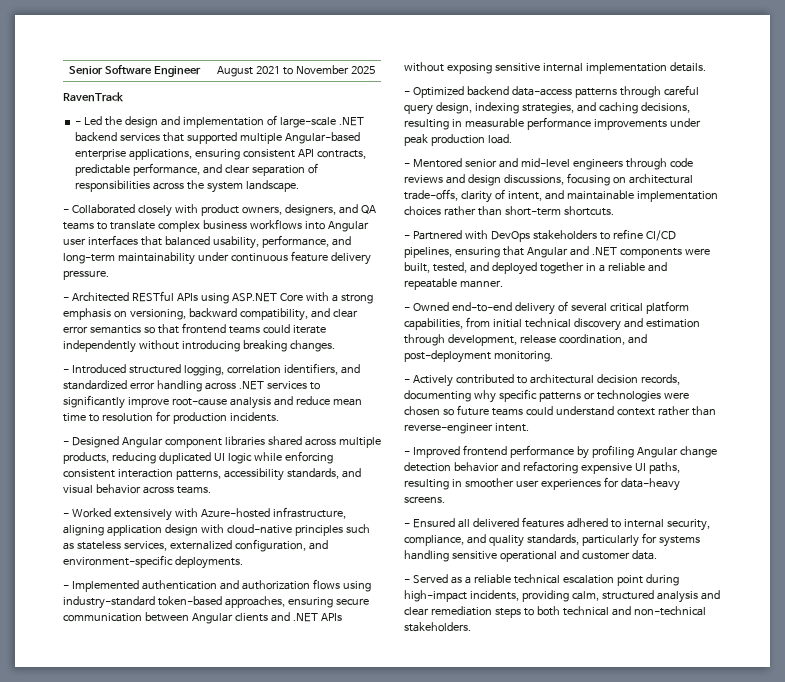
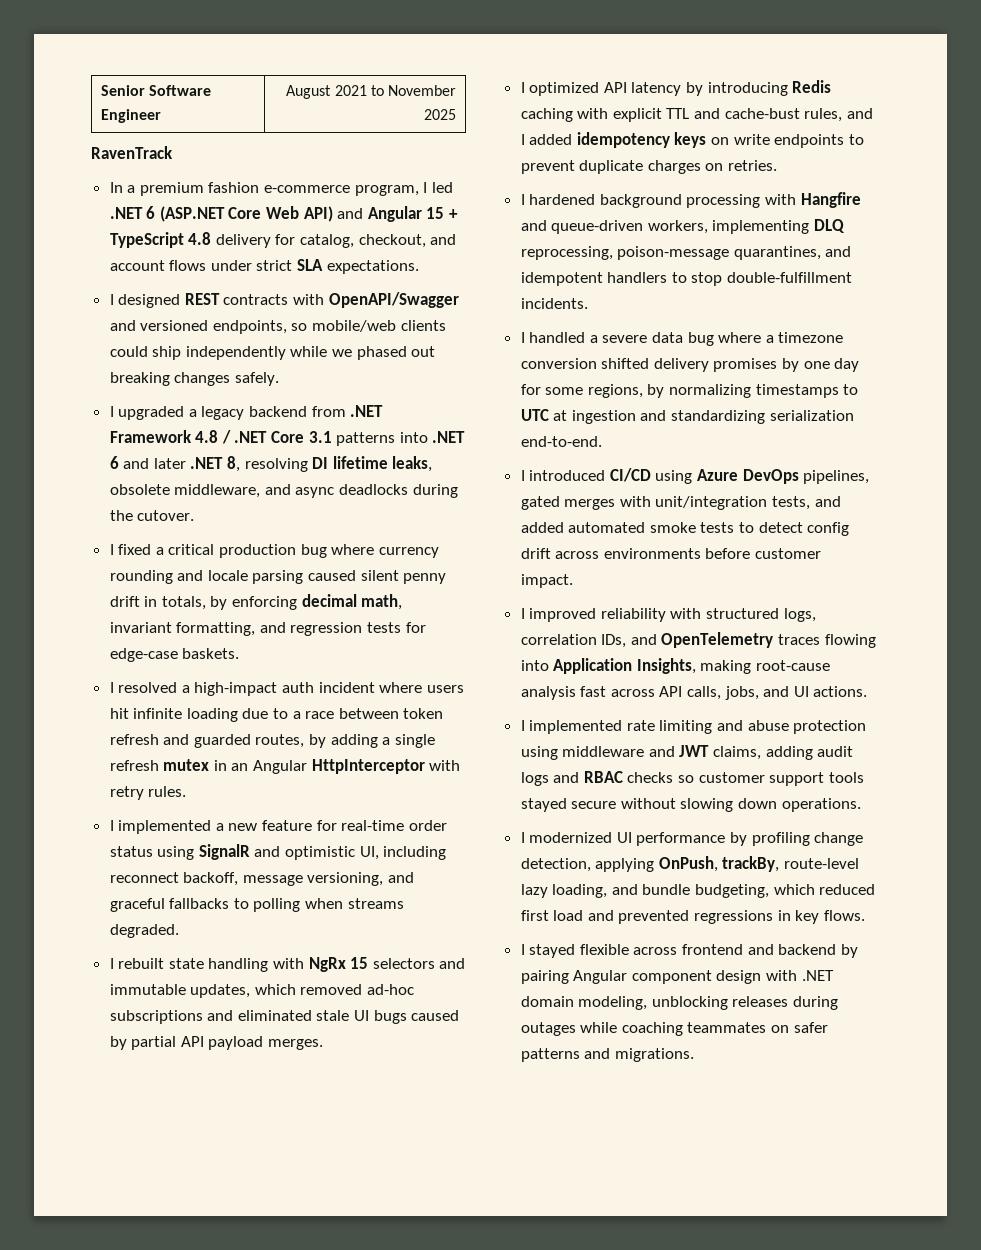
[75,115,364,128] [75,132,360,144] [75,149,366,160] [75,163,318,176] [75,180,299,193] [63,204,376,217] [63,219,369,232] [63,235,351,249] [63,251,371,265] [63,270,109,280] [63,291,373,304] [63,308,358,321] [63,323,326,334] [63,340,335,353] [63,363,360,376] [63,380,320,392] [63,395,362,409] [63,411,279,424] [63,436,381,448] [63,451,333,464] [63,468,361,481] [63,484,211,494] [63,507,346,521] [63,524,370,536] [63,539,328,552] [63,555,243,569] [63,579,371,592] [63,596,369,609] [63,612,342,624] [404,62,706,74] [404,85,699,98] [404,102,690,115] [404,117,701,130] [404,134,512,146] [404,158,693,170] [404,173,693,186] [404,189,718,203] [404,206,614,216] [404,229,676,242] [404,246,710,258] [404,262,667,275] [404,278,503,290] [404,301,689,315] [404,317,700,331] [404,334,647,346] [404,350,553,363] [404,374,680,387] [404,389,689,403] [404,405,716,416] [404,423,529,434] [404,445,717,459] [404,461,680,474] [404,477,680,491] [404,496,445,503] [404,517,710,531] [404,533,700,547] [404,550,657,562] [404,574,679,586] [404,590,720,603] [404,606,706,618] [404,622,471,632] - Led the design and implementation of large-scale .NET backend services that supported multiple Angular-based enterprise applications, ensuring consistent API contracts, predictable performance, and clear separation of responsibilities across the system landscape. // - Collaborated closely with product owners, designers, and QA teams to translate complex business workflows into Angular user interfaces that balanced usability, performance, and long-term maintainability under continuous feature delivery pressure. // - Architected RESTful APIs using ASP.NET Core with a strong emphasis on versioning, backward compatibility, and clear error semantics so that frontend teams could iterate independently without introducing breaking changes. // - Introduced structured logging, correlation identifiers, and standardized error handling across .NET services to significantly improve root-cause analysis and reduce mean time to resolution for production incidents. // - Designed Angular component libraries shared across multiple products, reducing duplicated UI logic while enforcing consistent interaction patterns, accessibility standards, and visual behavior across teams. // - Worked extensively with Azure-hosted infrastructure, aligning application design with cloud-native principles such as stateless services, externalized configuration, and environment-specific deployments. // - Implemented authentication and authorization flows using industry-standard token-based approaches, ensuring secure communication between Angular clients and .NET APIs without exposing sensitive internal implementation details. // - Optimized backend data-access patterns through careful query design, indexing strategies, and caching decisions, resulting in measurable performance improvements under peak production load. // - Mentored senior and mid-level engineers through code reviews and design discussions, focusing on architectural trade-offs, clarity of intent, and maintainable implementation choices rather than short-term shortcuts. // - Partnered with DevOps stakeholders to refine CI/CD pipelines, ensuring that Angular and .NET components were built, tested, and deployed together in a reliable and repeatable manner. // - Owned end-to-end delivery of several critical platform capabilities, from initial technical discovery and estimation through development, release coordination, and post-deployment monitoring. // - Actively contributed to architectural decision records, documenting why specific patterns or technologies were chosen so future teams could understand context rather than reverse-engineer intent. // - Improved frontend performance by profiling Angular change detection behavior and refactoring expensive UI paths, resulting in smoother user experiences for data-heavy screens. // - Ensured all delivered features adhered to internal security, compliance, and quality standards, particularly for systems handling sensitive operational and customer data. // - Served as a reliable technical escalation point during high-impact incidents, providing calm, structured analysis and clear remediation steps to both technical and non-technical stakeholders. -> [109,182,453,196] [109,206,459,222] [109,232,457,248] [109,259,419,274] [109,292,459,308] [109,320,446,334] [109,346,436,360] [109,372,279,386] [109,405,384,420] [109,430,466,446] [109,456,433,472] [109,484,458,498] [109,510,195,521] [109,544,439,558] [109,570,447,584] [109,594,403,610] [109,622,426,636] [109,648,240,662] [109,682,464,696] [109,708,444,722] [109,734,435,748] [109,759,461,774] [109,786,187,800] [109,820,447,834] [109,844,447,860] [109,872,415,886] [109,898,404,912] [109,924,179,938] [109,957,466,972] [109,984,415,998] [109,1010,460,1024] [109,1036,324,1050] [520,80,832,96] [520,108,873,122] [520,132,864,148] [520,160,778,174] [520,192,861,208] [520,219,846,234] [520,246,852,260] [520,272,853,286] [520,298,588,309] [520,332,844,346] [520,358,860,372] [520,384,859,398] [520,409,854,424] [520,436,602,447] [520,468,870,484] [520,496,841,510] [520,522,850,536] [520,548,822,559] [520,574,573,588] [520,608,816,622] [520,632,876,648] [520,658,831,674] [520,686,868,700] [520,720,867,734] [520,745,854,760] [520,771,864,786] [520,798,861,812] [520,832,864,846] [520,856,860,872] [520,884,876,898] [520,910,865,924] [520,944,858,958] [520,970,834,984] [520,996,839,1010] [520,1022,828,1036] [520,1048,694,1062] In a premium fashion e-commerce program, I led .NET 6 (ASP.NET Core Web API) and Angular 15 + TypeScript 4.8 delivery for catalog, checkout, and account flows under strict SLA expectations. // I designed REST contracts with OpenAPI/Swagger and versioned endpoints, so mobile/web clients could ship independently while we phased out breaking changes safely. // I upgraded a legacy backend from .NET Framework 4.8 / .NET Core 3.1 patterns into .NET 6 and later .NET 8, resolving DI lifetime leaks, obsolete middleware, and async deadlocks during the cutover. // I fixed a critical production bug where currency rounding and locale parsing caused silent penny drift in totals, by enforcing decimal math, invariant formatting, and regression tests for edge-case baskets. // I resolved a high-impact auth incident where users hit infinite loading due to a race between token refresh and guarded routes, by adding a single refresh mutex in an Angular HttpInterceptor with retry rules. // I implemented a new feature for real-time order status using SignalR and optimistic UI, including reconnect backoff, message versioning, and graceful fallbacks to polling when streams degraded. // I rebuilt state handling with NgRx 15 selectors and immutable updates, which removed ad-hoc subscriptions and eliminated stale UI bugs caused by partial API payload merges. // I optimized API latency by introducing Redis caching with explicit TTL and cache-bust rules, and I added idempotency keys on write endpoints to prevent duplicate charges on retries. // I hardened background processing with Hangfire and queue-driven workers, implementing DLQ reprocessing, poison-message quarantines, and idempotent handlers to stop double-fulfillment incidents. // I handled a severe data bug where a timezone conversion shifted delivery promises by one day for some regions, by normalizing timestamps to UTC at ingestion and standardizing serialization end-to-end. // I introduced CI/CD using Azure DevOps pipelines, gated merges with unit/integration tests, and added automated smoke tests to detect config drift across environments before customer impact. // I improved reliability with structured logs, correlation IDs, and OpenTelemetry traces flowing into Application Insights, making root-cause analysis fast across API calls, jobs, and UI actions. // I implemented rate limiting and abuse protection using middleware and JWT claims, adding audit logs and RBAC checks so customer support tools stayed secure without slowing down operations. // I modernized UI performance by profiling change detection, applying OnPush, trackBy, route-level lazy loading, and bundle budgeting, which reduced first load and prevented regressions in key flows. // I stayed flexible across frontend and backend by pairing Angular component design with .NET domain modeling, unblocking releases during outages while coaching teammates on safer patterns and migrations.

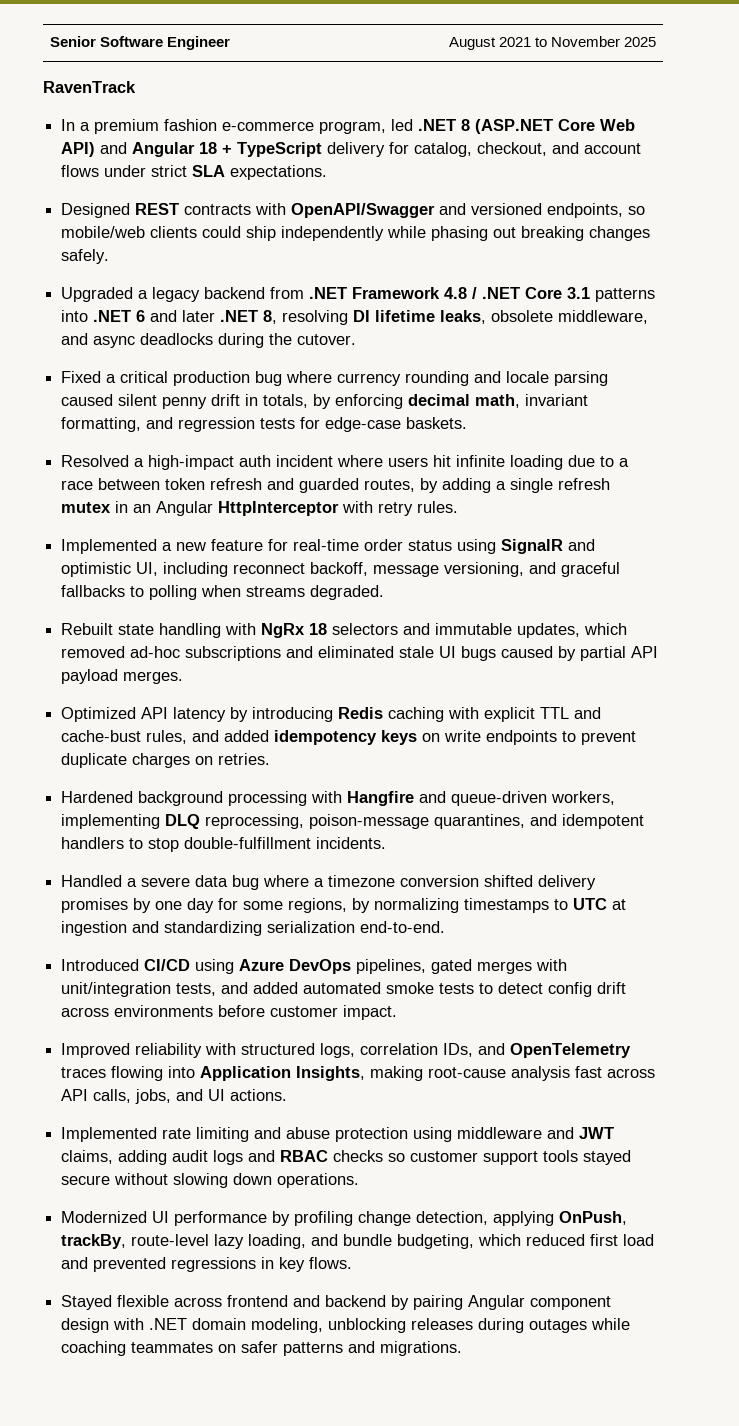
[423,182,428,193] I -> (387, 127) none
[146,206,156,219] 6 -> [461,119,471,131] 8
[426,207,445,219] 15 -> [199,142,218,154] 18
[188,232,212,245] 4.8 -> (323, 149) none
[109,294,181,308] I designed -> [61,203,131,218] Designed
[332,346,407,360] we phased -> [431,226,489,241] phasing
[109,406,185,420] I upgraded -> [61,287,134,302] Upgraded
[109,544,152,555] I fixed -> [61,371,102,383] Fixed
[109,682,178,693] I resolved -> [61,455,130,467] Resolved
[109,820,212,834] I implemented -> [61,539,158,554] Implemented
[109,958,165,969] I rebuilt -> [61,623,114,635] Rebuilt
[350,957,369,969] 15 -> [309,623,328,635] 18
[520,82,600,96] I optimized -> [61,707,137,722] Optimized
[520,134,525,145] I -> (220, 736) none
[520,194,596,205] I hardened -> [61,791,134,803] Hardened
[520,332,586,343] I handled -> [61,875,123,887] Handled
[520,470,606,481] I introduced -> [61,959,140,971] Introduced
[520,608,597,622] I improved -> [61,1043,131,1058] Improved
[520,720,623,734] I implemented -> [61,1127,158,1142] Implemented
[520,832,613,843] I modernized -> [61,1211,148,1223] Modernized
[520,944,576,958] I stayed -> [61,1295,113,1310] Stayed

